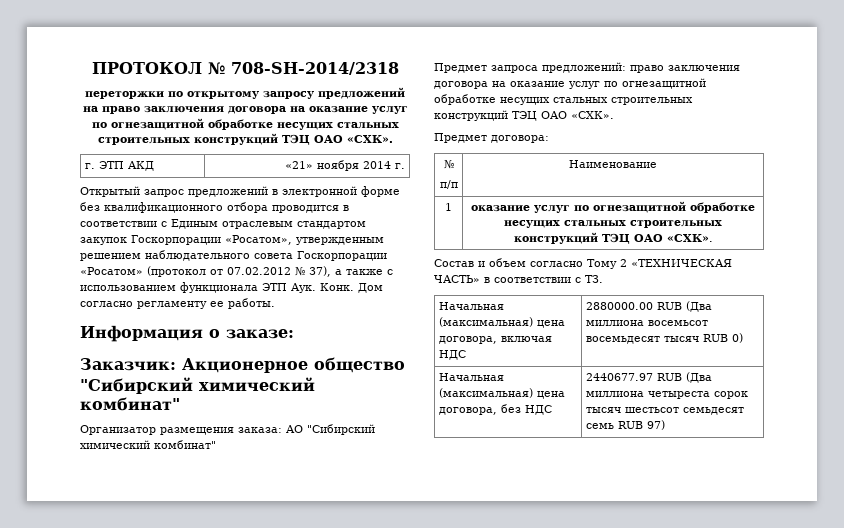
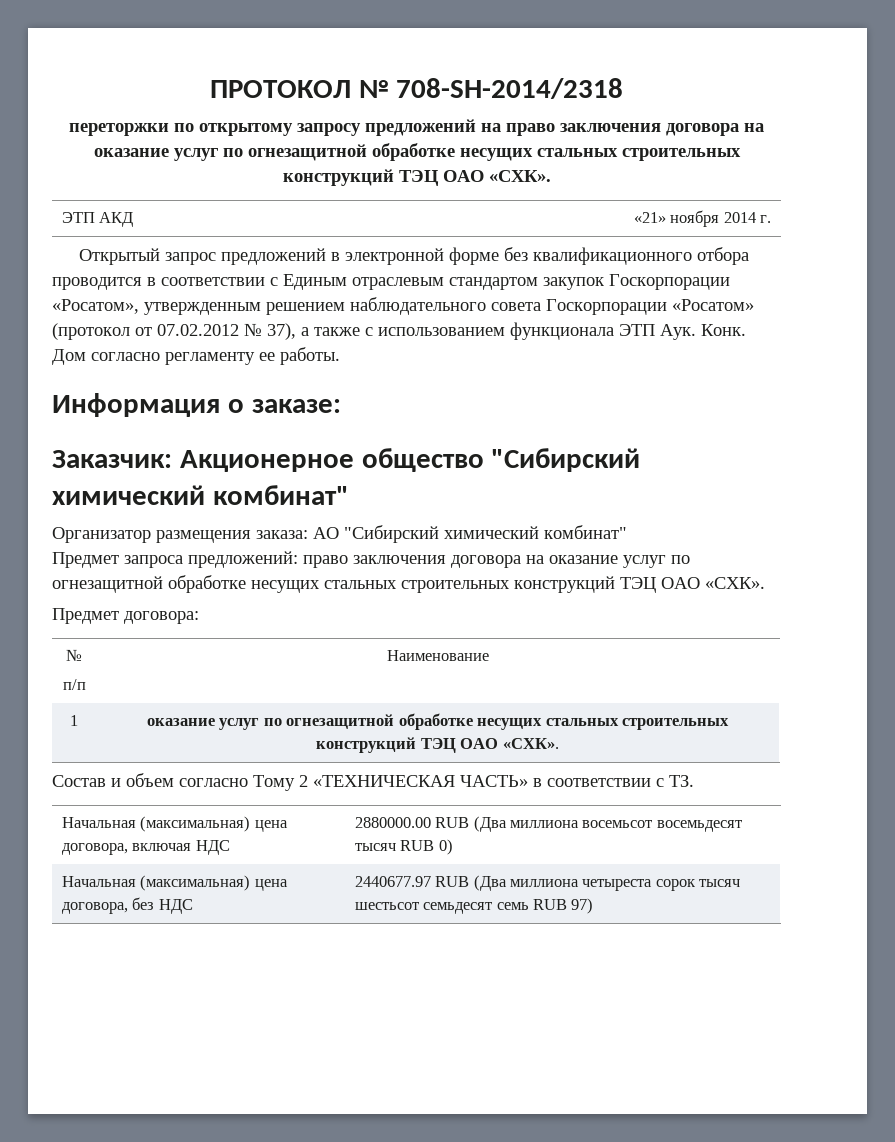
[84,163,95,169] г. -> (551, 176) none

